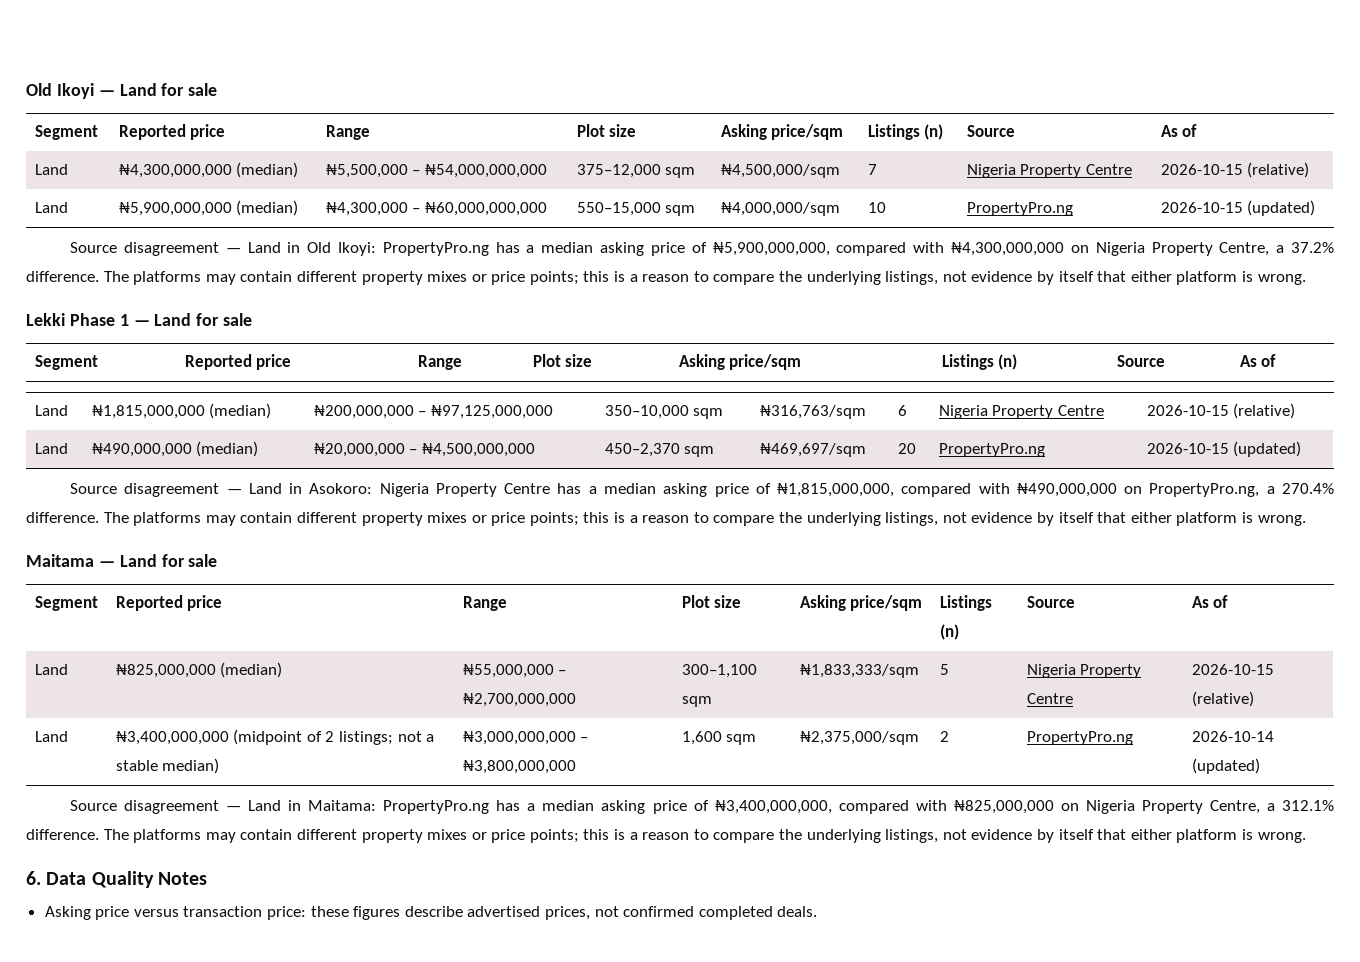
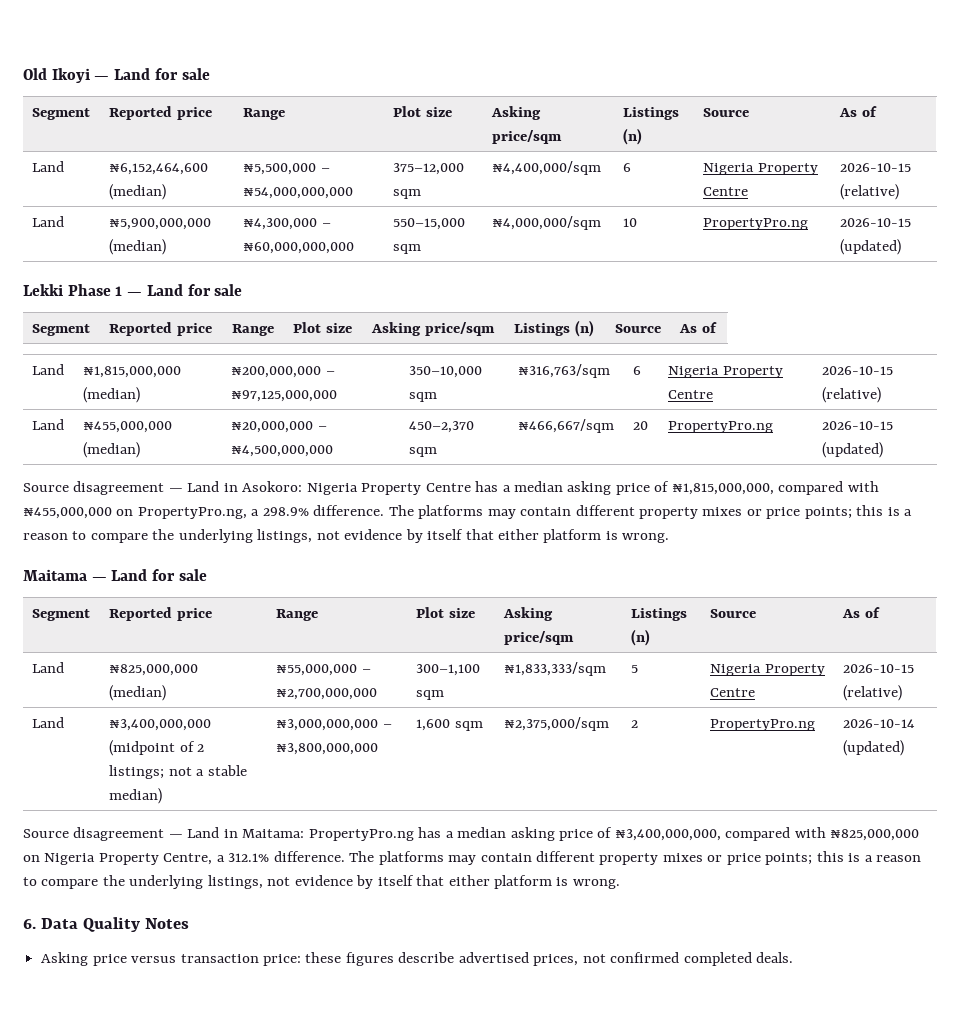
[118,164,232,178] ₦4,300,000,000 -> [109,163,209,175] ₦6,152,464,600
[720,164,840,178] [867,164,877,175] ₦4,500,000/sqm | 7 -> [492,161,602,175] [623,163,632,172] ₦4,400,000/sqm | 6
[70,242,1334,256] [26,271,1306,285] // Source disagreement — Land in Old Ikoyi: PropertyPro.ng has a median asking price of ₦5,900,000,000, compared with ₦4,300,000,000 on Nigeria Property Centre, a 37.2% difference. The platforms may contain different property mixes or price points; this is a reason to compare the underlying listings, not evidence by itself that either platform is wrong. -> (902, 247) none
[91,443,192,457] ₦490,000,000 -> [83,421,173,433] ₦455,000,000
[759,443,866,457] ₦469,697/sqm -> [518,419,615,433] ₦466,667/sqm
[1016,483,1117,497] ₦490,000,000 -> [23,507,112,519] ₦455,000,000
[1281,483,1334,494] 270.4% -> [262,507,309,516] 298.9%

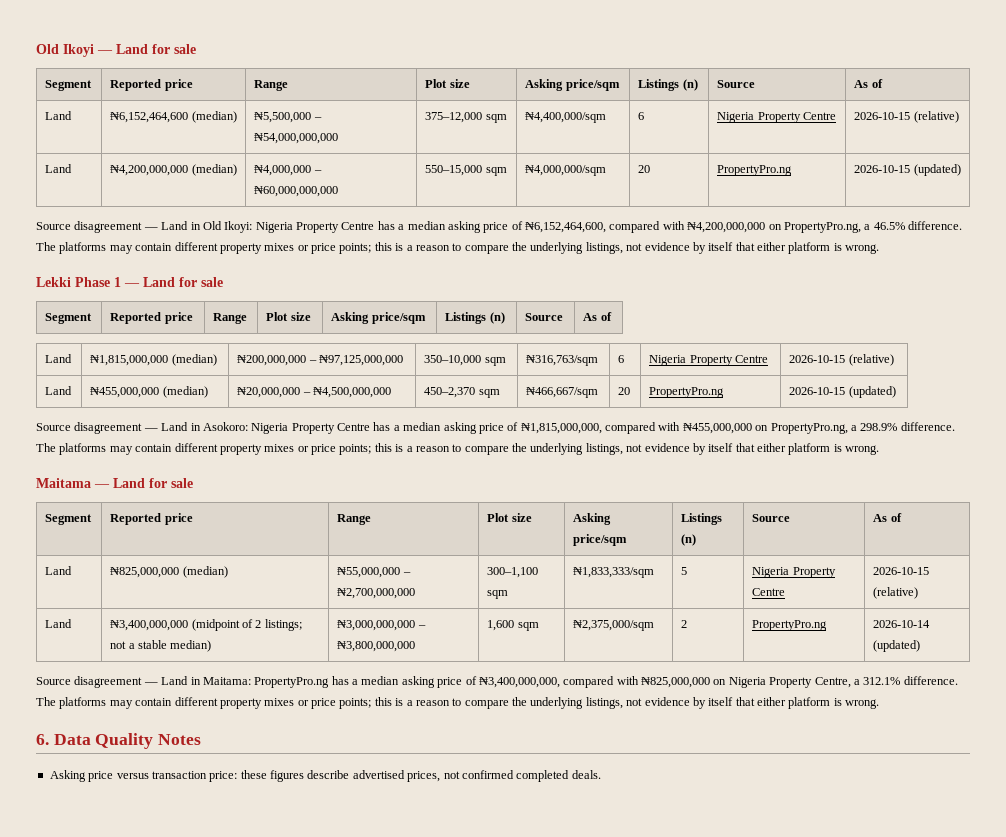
[109,218,212,230] [109,239,167,255] [243,218,318,230] ₦5,900,000,000 (median) | ₦4,300,000 -> [110,164,237,176] [254,165,312,176] ₦4,200,000,000 (median) | ₦4,000,000
[623,218,638,227] [703,218,809,230] [840,218,912,227] [840,239,902,255] 10 | PropertyPro.ng | 2026-10-15 (updated) -> [638,165,651,173] [717,165,793,176] [854,164,961,176] [36,221,962,233] [36,242,880,254] 20 | PropertyPro.ng | 2026-10-15 (updated) // Source disagreement — Land in Old Ikoyi: Nigeria Property Centre has a median asking price of ₦6,152,464,600, compared with ₦4,200,000,000 on PropertyPro.ng, a 46.5% difference. The platforms may contain different property mixes or price points; this is a reason to compare the underlying listings, not evidence by itself that either platform is wrong.

